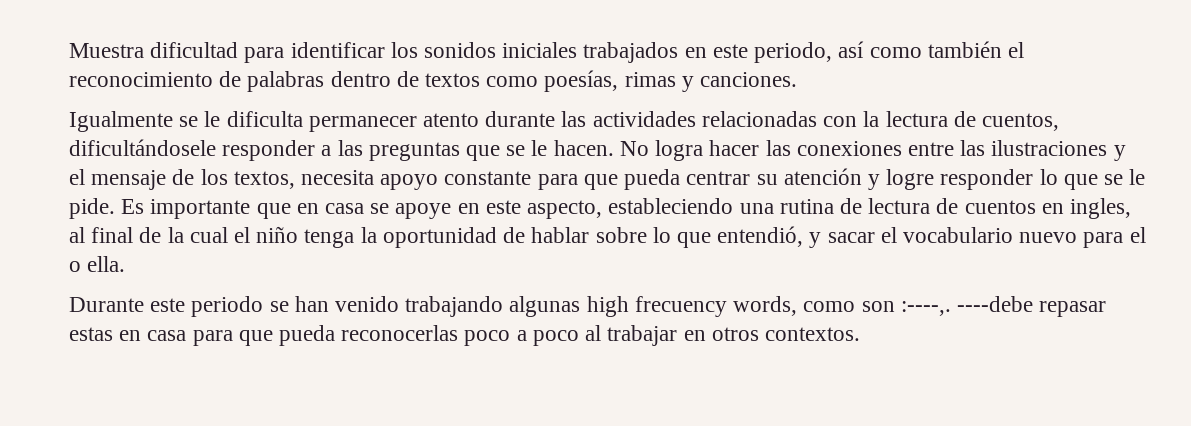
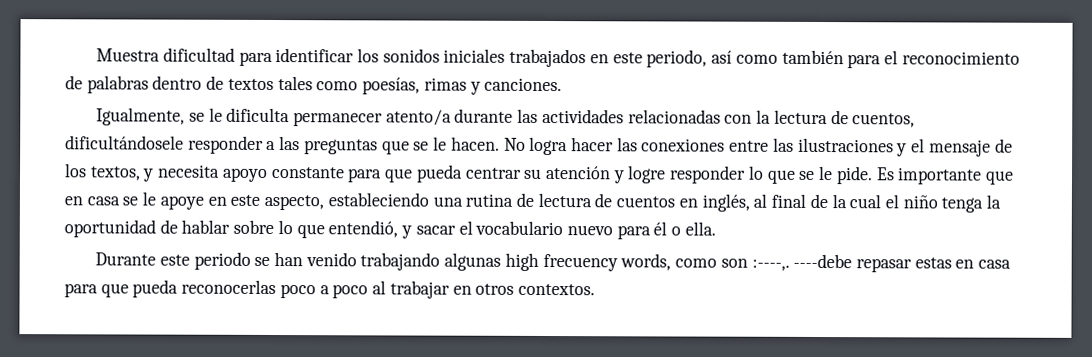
(1002, 49) none -> [847,54,882,69] para
(481, 80) none -> [277,76,313,91] tales
[69,111,173,132] Igualmente -> [96,107,186,126] Igualmente,
[423,113,480,127] atento -> [385,109,452,126] atento/a
(295, 180) none -> [142,168,155,182] y
(390, 208) none -> [142,191,157,206] le
[1069,198,1131,219] ingles, -> [701,193,750,212] inglés,
[1129,227,1146,243] el -> [653,221,668,236] él

